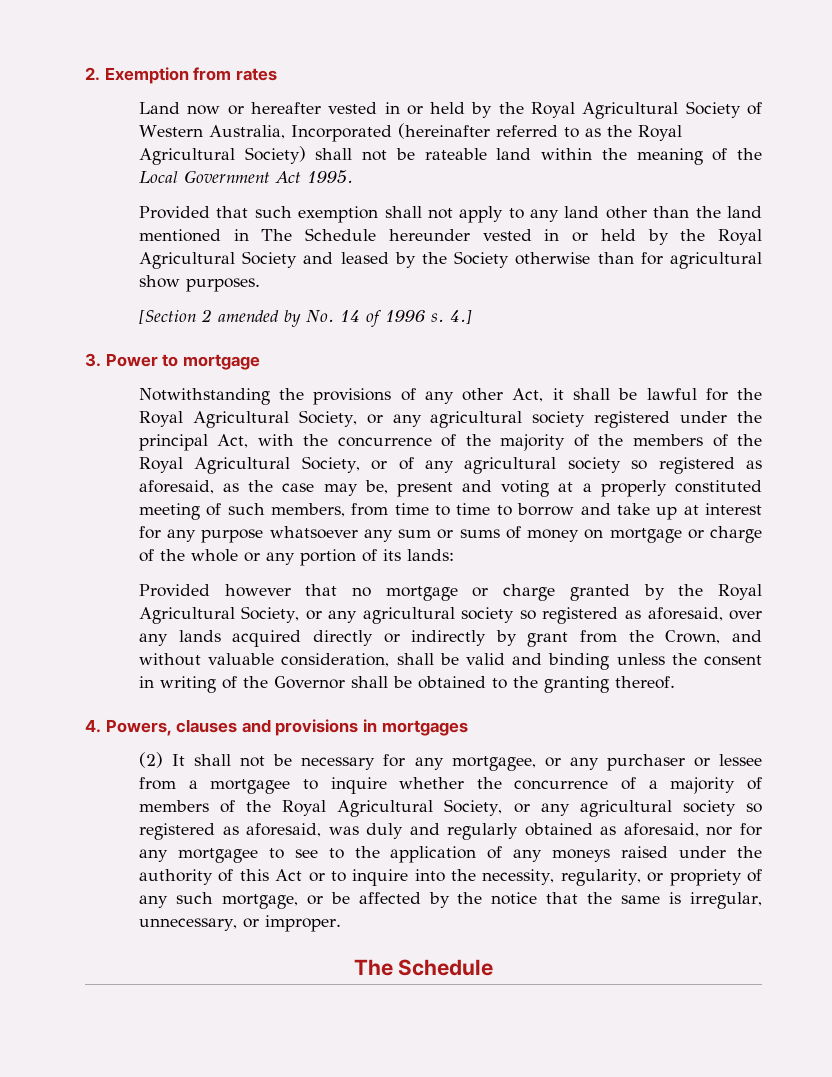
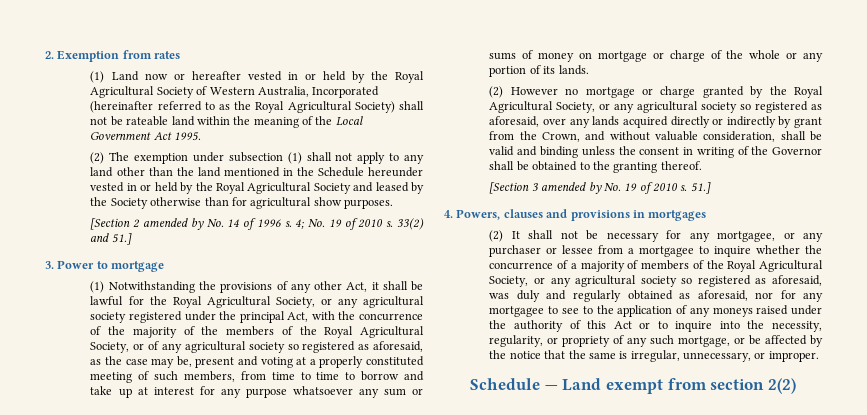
(277, 74) none -> [90,71,105,83] (1)
[138,206,379,223] Provided that such exemption -> [90,152,302,164] (2) The exemption under subsection (1)
[261,229,293,241] The -> [296,167,314,176] the
[449,309,472,324] 4.] -> [295,218,424,230] [90,233,132,245] 4; No. 19 of 2010 s. 33(2) and 51.]
(260, 362) none -> [90,281,105,293] (1)
[406,549,454,561] [138,584,338,597] lands: // Provided however that -> [558,65,589,75] [489,86,558,98] lands. // (2) However
(675, 682) none -> [489,182,711,194] // [Section 3 amended by No. 19 of 2010 s. 51.]
[353,959,494,976] The Schedule -> [470,378,796,394] Schedule — Land exempt from section 2(2)

